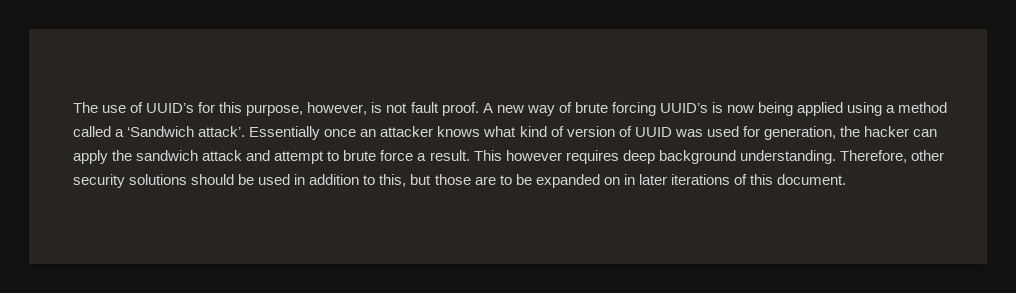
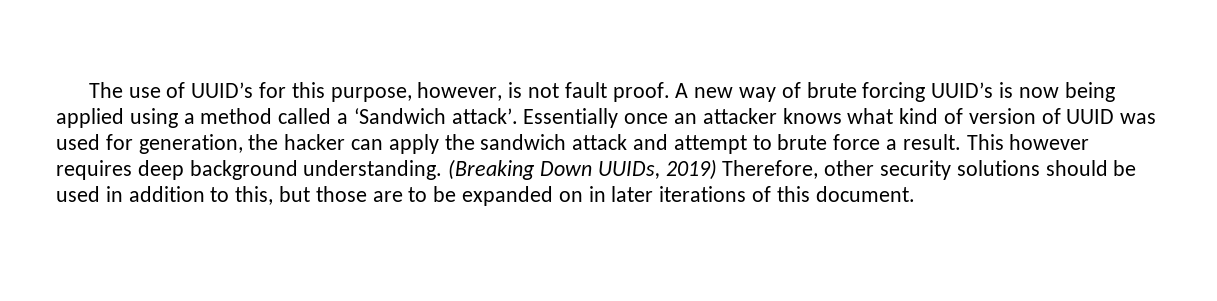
(836, 157) none -> [448,159,717,180] (Breaking Down UUIDs, 2019)

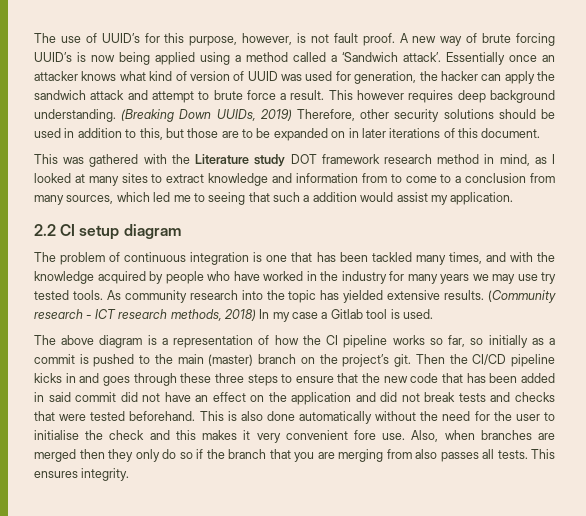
(915, 194) none -> [34,154,555,167] [34,173,555,186] [34,192,514,205] [34,224,181,240] [34,252,555,265] [34,271,556,284] [34,290,556,303] [34,309,433,322] [34,335,556,348] [34,354,556,367] [34,373,555,386] [34,392,555,405] [34,411,555,424] [34,430,556,443] [34,449,555,462] [34,468,130,481] // This was gathered with the Literature study DOT framework research method in mind, as I looked at many sites to extract knowledge and information from to come to a conclusion from many sources, which led me to seeing that such a addition would assist my application. // 2.2 CI setup diagram // The problem of continuous integration is one that has been tackled many times, and with the knowledge acquired by people who have worked in the industry for many years we may use try tested tools. As community research into the topic has yielded extensive results. (Community research - ICT research methods, 2018) In my case a Gitlab tool is used. // The above diagram is a representation of how the CI pipeline works so far, so initially as a commit is pushed to the main (master) branch on the project’s git. Then the CI/CD pipeline kicks in and goes through these three steps to ensure that the new code that has been added in said commit did not have an effect on the application and did not break tests and checks that were tested beforehand. This is also done automatically without the need for the user to initialise the check and this makes it very convenient fore use. Also, when branches are merged then they only do so if the branch that you are merging from also passes all tests. This ensures integrity.

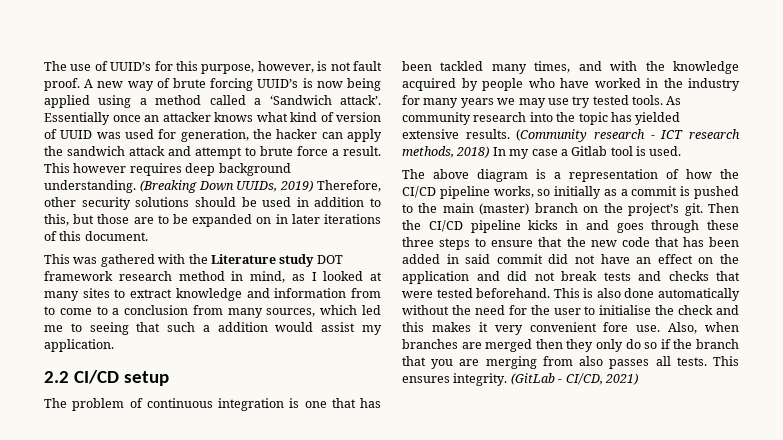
[60,224,76,236] CI -> [73,370,119,384] CI/CD
[123,224,181,239] diagram -> (169, 378) none
[326,335,466,348] CI pipeline works so far, -> [402,186,534,199] CI/CD pipeline works,
(130, 474) none -> [510,373,638,385] (GitLab - CI/CD, 2021)

